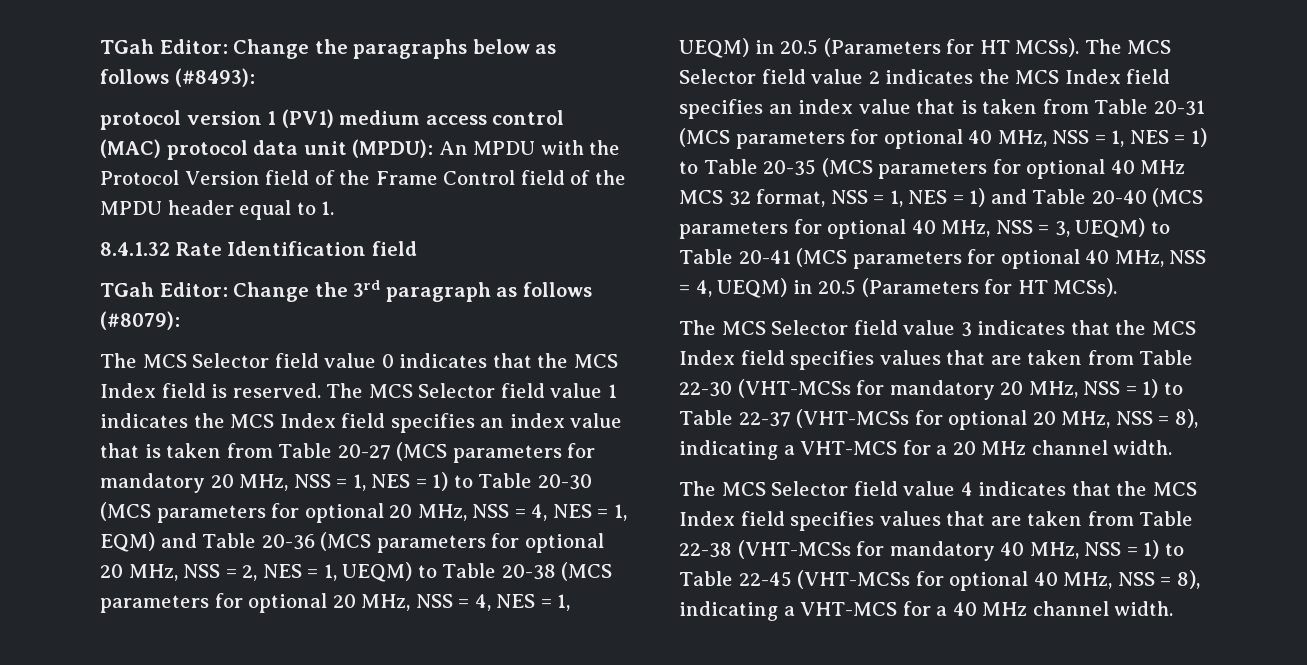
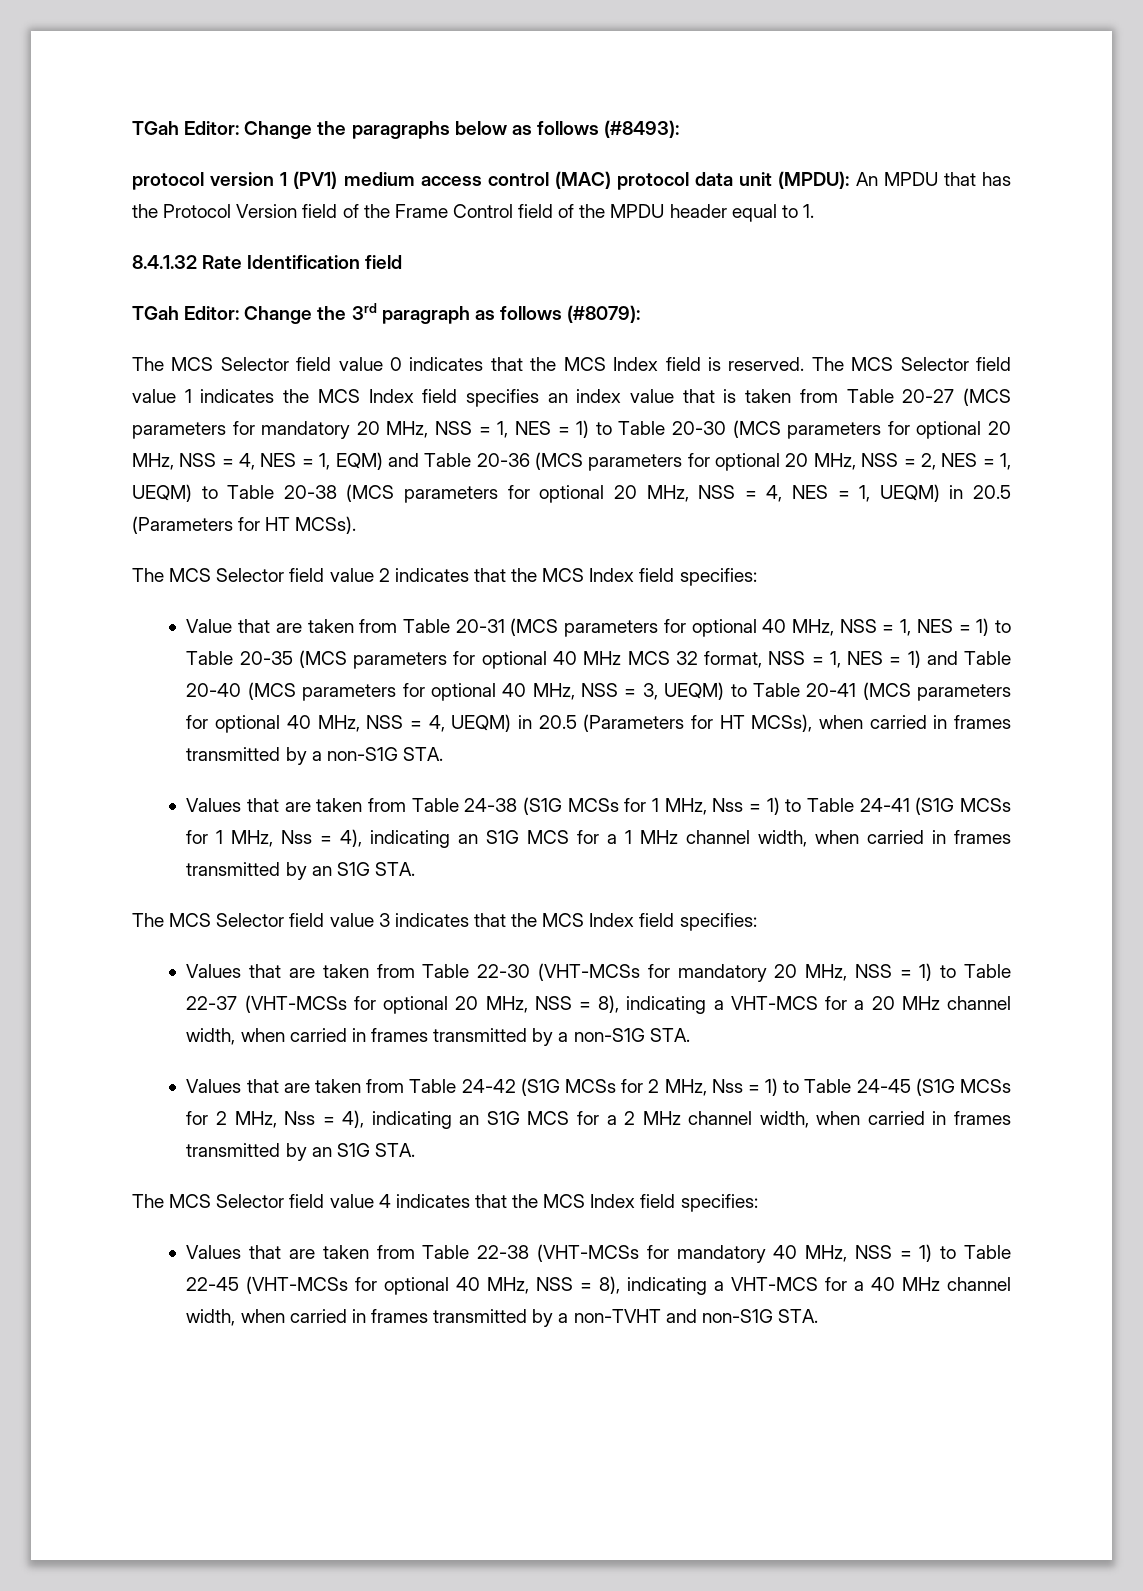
[540,140,584,155] with -> [943,172,1011,186] that has
(1080, 47) none -> (357, 525) //
[978,69,1171,84] [679,99,977,119] the MCS Index field specifies an index value that is -> [473,568,757,586] [186,619,302,633] that the MCS Index field specifies: // Value that are
[1053,278,1118,297] MCSs). -> [751,714,1012,732] [186,747,444,765] [186,797,1011,815] [186,829,1012,848] [186,862,416,880] MCSs), when carried in frames transmitted by a non-S1G STA. // Values that are taken from Table 24-38 (S1G MCSs for 1 MHz, Nss = 1) to Table 24-41 (S1G MCSs for 1 MHz, Nss = 4), indicating an S1G MCS for a 1 MHz channel width, when carried in frames transmitted by an S1G STA.
[790,350,941,370] specifies values -> [679,913,757,931] [186,964,242,978] specifies: // Values
[1113,440,1173,455] width. -> [186,1028,690,1046] [186,1078,1012,1096] [186,1110,1012,1129] [186,1143,416,1161] width, when carried in frames transmitted by a non-S1G STA. // Values that are taken from Table 24-42 (S1G MCSs for 2 MHz, Nss = 1) to Table 24-45 (S1G MCSs for 2 MHz, Nss = 4), indicating an S1G MCS for a 2 MHz channel width, when carried in frames transmitted by an S1G STA.
[790,511,941,531] specifies values -> [680,1194,758,1212] [186,1245,242,1259] specifies: // Values
[1114,601,1174,616] width. -> [186,1309,818,1327] width, when carried in frames transmitted by a non-TVHT and non-S1G STA.

